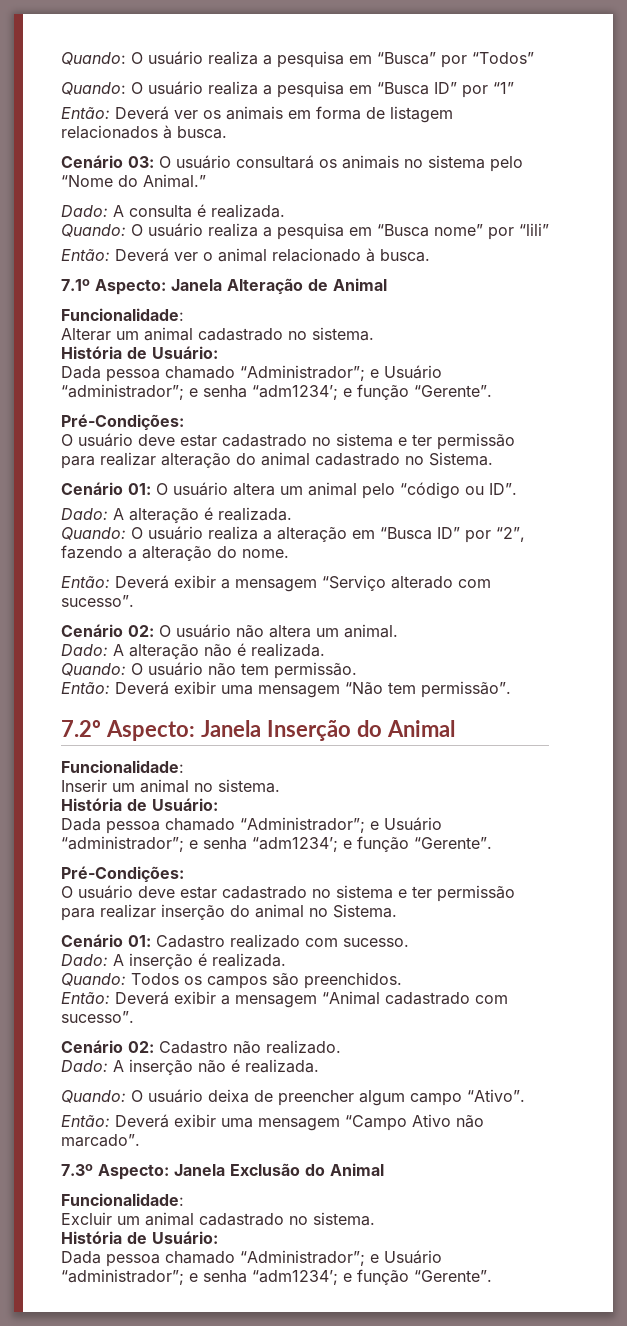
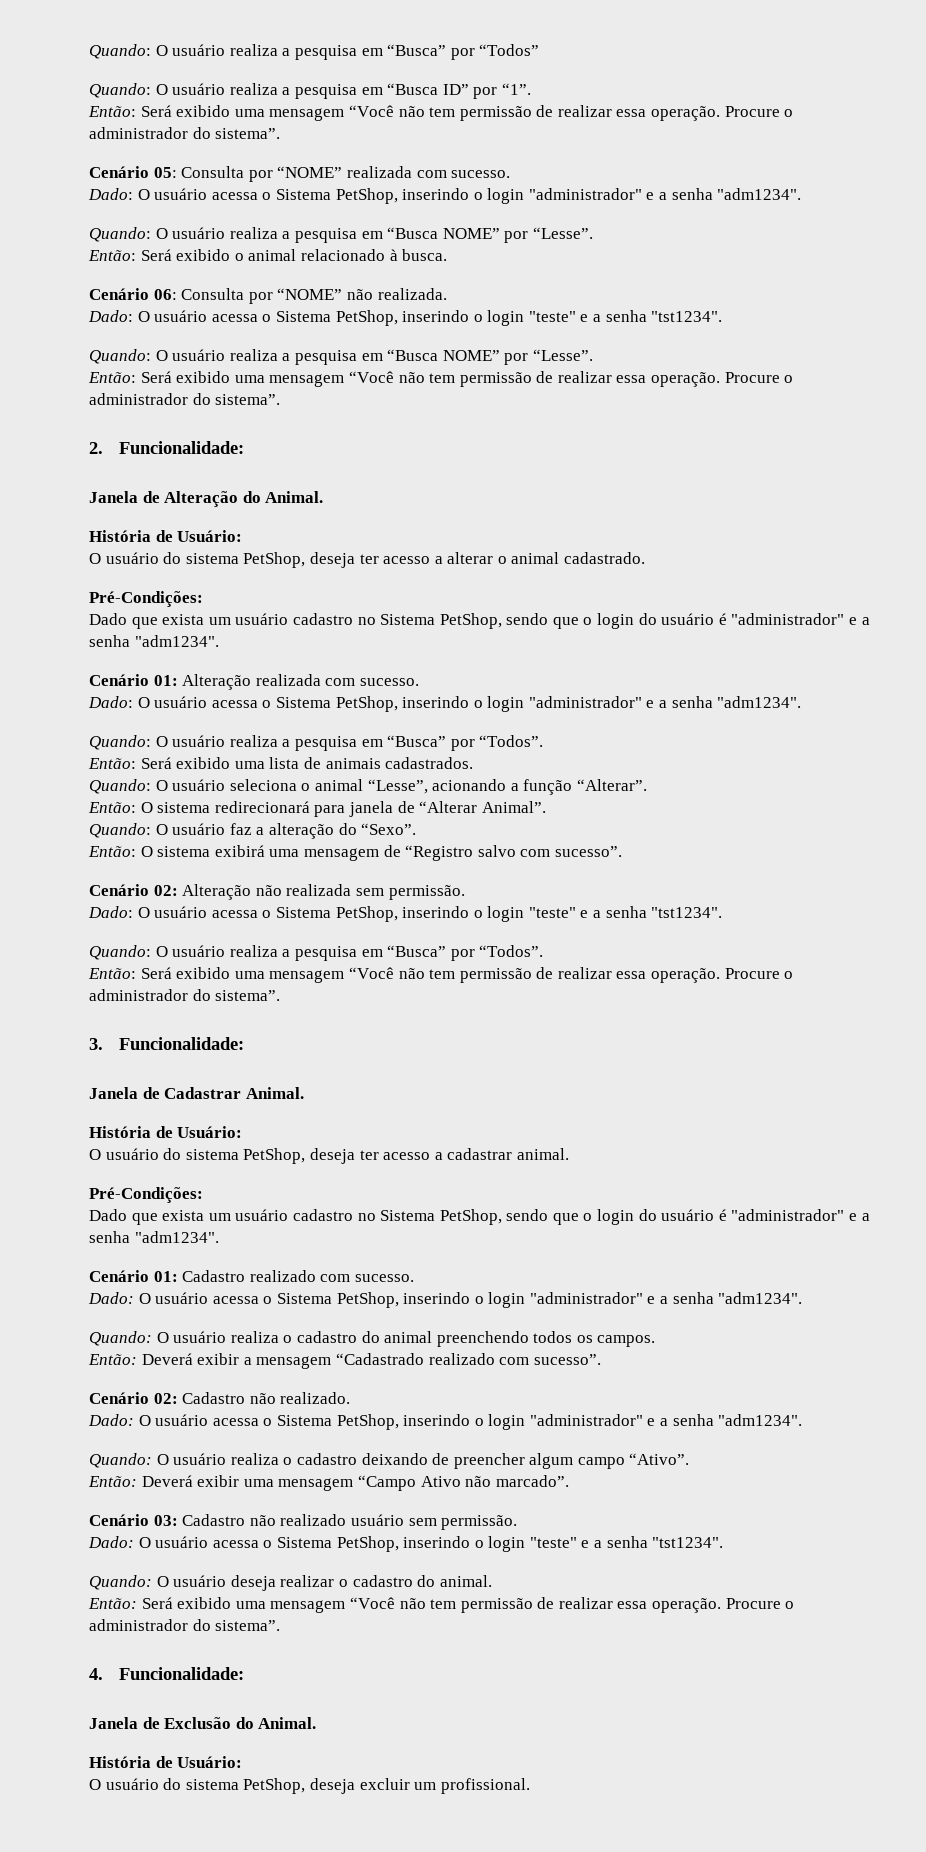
[493,82,514,94] [61,106,453,123] [61,125,227,139] [61,155,523,172] [61,174,206,188] [61,204,285,218] [61,223,549,240] [61,248,198,262] “1” // Então: Deverá ver os animais em forma de listagem relacionados à busca. // Cenário 03: O usuário consultará os animais no sistema pelo “Nome do Animal.” // Dado: A consulta é realizada. // Quando: O usuário realiza a pesquisa em “Busca nome” por “lili” // Então: Deverá ver -> [501,83,531,95] [88,105,794,121] [89,127,281,139] [89,166,511,182] [88,188,802,204] [89,227,593,243] [88,249,231,261] “1”. // Então: Será exibido uma mensagem “Você não tem permissão de realizar essa operação. Procure o administrador do sistema”. // Cenário 05: Consulta por “NOME” realizada com sucesso. // Dado: O usuário acessa o Sistema PetShop, inserindo o login "administrador" e a senha "adm1234". // Quando: O usuário realiza a pesquisa em “Busca NOME” por “Lesse”. // Então: Será exibido
[61,278,387,295] [61,308,184,321] [61,327,374,341] [61,346,218,359] [61,365,442,382] [61,384,492,400] [61,414,184,430] [61,433,515,450] [61,452,493,469] [61,482,517,499] [61,507,292,523] [61,526,525,543] [61,545,123,559] 7.1º Aspecto: Janela Alteração de Animal // Funcionalidade: // Alterar um animal cadastrado no sistema. // História de Usuário: // Dada pessoa chamado “Administrador”; e Usuário “administrador”; e senha “adm1234’; e função “Gerente”. // Pré-Condições: // O usuário deve estar cadastrado no sistema e ter permissão para realizar alteração do animal cadastrado no Sistema. // Cenário 01: O usuário altera um animal pelo “código ou ID”. // Dado: A alteração é realizada. // Quando: O usuário realiza a alteração em “Busca ID” por “2”, fazendo -> [89,288,447,304] [88,310,723,326] [89,349,593,365] [88,371,794,387] [89,393,281,405] [89,441,244,454] [89,491,324,507] [89,530,243,542] [89,552,646,568] [89,591,203,607] [89,613,870,629] [89,635,219,647] [89,674,419,690] [88,696,802,712] [89,735,544,751] [88,757,474,769] [89,779,647,795] [88,801,546,817] [89,823,252,838] Cenário 06: Consulta por “NOME” não realizada. // Dado: O usuário acessa o Sistema PetShop, inserindo o login "teste" e a senha "tst1234". // Quando: O usuário realiza a pesquisa em “Busca NOME” por “Lesse”. // Então: Será exibido uma mensagem “Você não tem permissão de realizar essa operação. Procure o administrador do sistema”. // 2. Funcionalidade: // Janela de Alteração do Animal. // História de Usuário: // O usuário do sistema PetShop, deseja ter acesso a alterar o animal cadastrado. // Pré-Condições: // Dado que exista um usuário cadastro no Sistema PetShop, sendo que o login do usuário é "administrador" e a senha "adm1234". // Cenário 01: Alteração realizada com sucesso. // Dado: O usuário acessa o Sistema PetShop, inserindo o login "administrador" e a senha "adm1234". // Quando: O usuário realiza a pesquisa em “Busca” por “Todos”. // Então: Será exibido uma lista de animais cadastrados. // Quando: O usuário seleciona o animal “Lesse”, acionando a função “Alterar”. // Então: O sistema redirecionará para janela de “Alterar Animal”. // Quando: O usuário faz
[242,549,289,558] [61,575,491,592] [61,595,134,607] [61,624,398,638] [61,643,325,659] [61,662,357,679] [61,681,511,698] [61,720,455,741] [61,760,184,773] [61,779,280,793] [61,798,218,811] [61,817,442,834] [61,836,492,852] [61,866,184,882] [61,885,515,902] [61,904,397,921] nome. // Então: Deverá exibir a mensagem “Serviço alterado com sucesso”. // Cenário 02: O usuário não altera um animal. // Dado: A alteração não é realizada. // Quando: O usuário não tem permissão. // Então: Deverá exibir uma mensagem “Não tem permissão”. // 7.2º Aspecto: Janela Inserção do Animal // Funcionalidade: // Inserir um animal no sistema. // História de Usuário: // Dada pessoa chamado “Administrador”; e Usuário “administrador”; e senha “adm1234’; e função “Gerente”. // Pré-Condições: // O usuário deve estar cadastrado no sistema e ter permissão para realizar inserção do animal no Sistema. -> [361,823,417,835] [88,845,622,861] [89,884,465,900] [88,906,723,922] [89,945,544,961] [88,967,794,983] [89,989,281,1001] [89,1037,244,1050] [89,1087,304,1099] [89,1126,243,1138] [89,1148,569,1164] [89,1187,203,1203] [89,1209,870,1225] [89,1231,219,1243] “Sexo”. // Então: O sistema exibirá uma mensagem de “Registro salvo com sucesso”. // Cenário 02: Alteração não realizada sem permissão. // Dado: O usuário acessa o Sistema PetShop, inserindo o login "teste" e a senha "tst1234". // Quando: O usuário realiza a pesquisa em “Busca” por “Todos”. // Então: Será exibido uma mensagem “Você não tem permissão de realizar essa operação. Procure o administrador do sistema”. // 3. Funcionalidade: // Janela de Cadastrar Animal. // História de Usuário: // O usuário do sistema PetShop, deseja ter acesso a cadastrar animal. // Pré-Condições: // Dado que exista um usuário cadastro no Sistema PetShop, sendo que o login do usuário é "administrador" e a senha "adm1234".
[113,953,286,969] [61,972,402,989] [61,991,470,1008] A inserção é realizada. // Quando: Todos os campos são preenchidos. // Então: Deverá exibir a mensagem “Animal cadastrado -> [138,1292,803,1308] [89,1331,656,1347] [88,1353,495,1369] O usuário acessa o Sistema PetShop, inserindo o login "administrador" e a senha "adm1234". // Quando: O usuário realiza o cadastro do animal preenchendo todos os campos. // Então: Deverá exibir a mensagem “Cadastrado realizado
[113,1059,319,1075] [61,1089,249,1103] A inserção não é realizada. // Quando: O usuário deixa -> [138,1414,803,1430] [89,1453,428,1468] O usuário acessa o Sistema PetShop, inserindo o login "administrador" e a senha "adm1234". // Quando: O usuário realiza o cadastro deixando
[61,1163,384,1180] [61,1193,184,1206] [61,1212,375,1226] [61,1231,218,1244] [61,1250,442,1267] [61,1269,492,1285] 7.3º Aspecto: Janela Exclusão do Animal // Funcionalidade: // Excluir um animal cadastrado no sistema. // História de Usuário: // Dada pessoa chamado “Administrador”; e Usuário “administrador”; e senha “adm1234’; e função “Gerente”. -> [89,1514,518,1530] [88,1536,724,1552] [89,1575,492,1591] [88,1597,795,1613] [89,1619,281,1631] [89,1667,244,1680] [89,1717,317,1729] [89,1756,243,1768] [89,1778,530,1794] Cenário 03: Cadastro não realizado usuário sem permissão. // Dado: O usuário acessa o Sistema PetShop, inserindo o login "teste" e a senha "tst1234". // Quando: O usuário deseja realizar o cadastro do animal. // Então: Será exibido uma mensagem “Você não tem permissão de realizar essa operação. Procure o administrador do sistema”. // 4. Funcionalidade: // Janela de Exclusão do Animal. // História de Usuário: // O usuário do sistema PetShop, deseja excluir um profissional.

